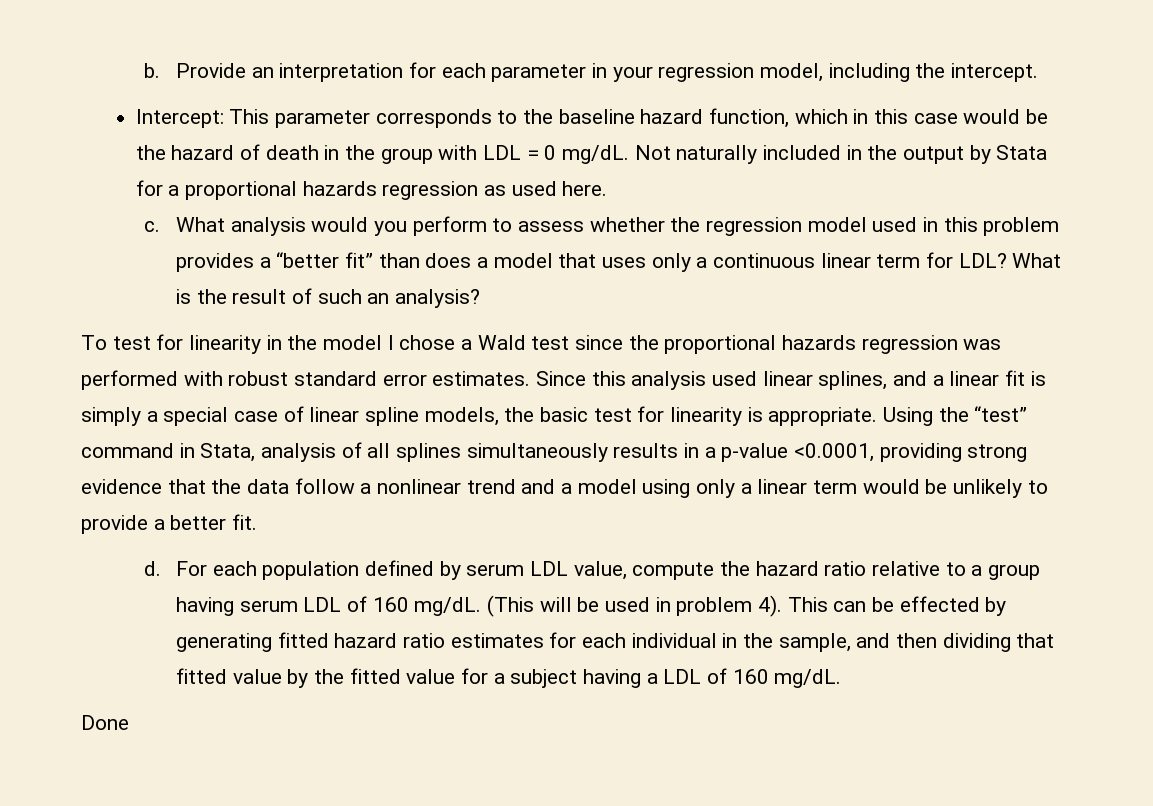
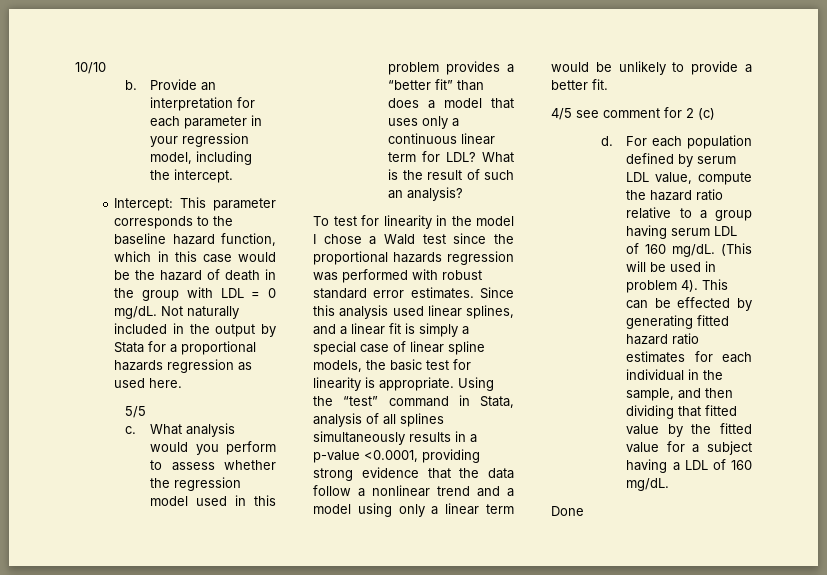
(144, 70) none -> [75,62,106,74] 10/10 //
(608, 188) none -> [125,406,147,418] // 5/5
(258, 522) none -> [551,107,715,120] // 4/5 see comment for 2 (c)

